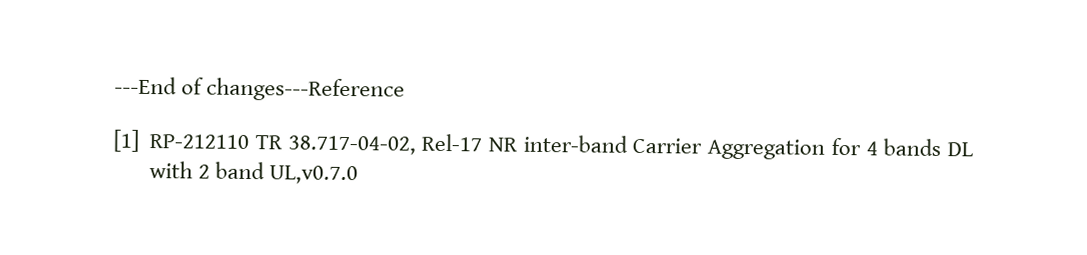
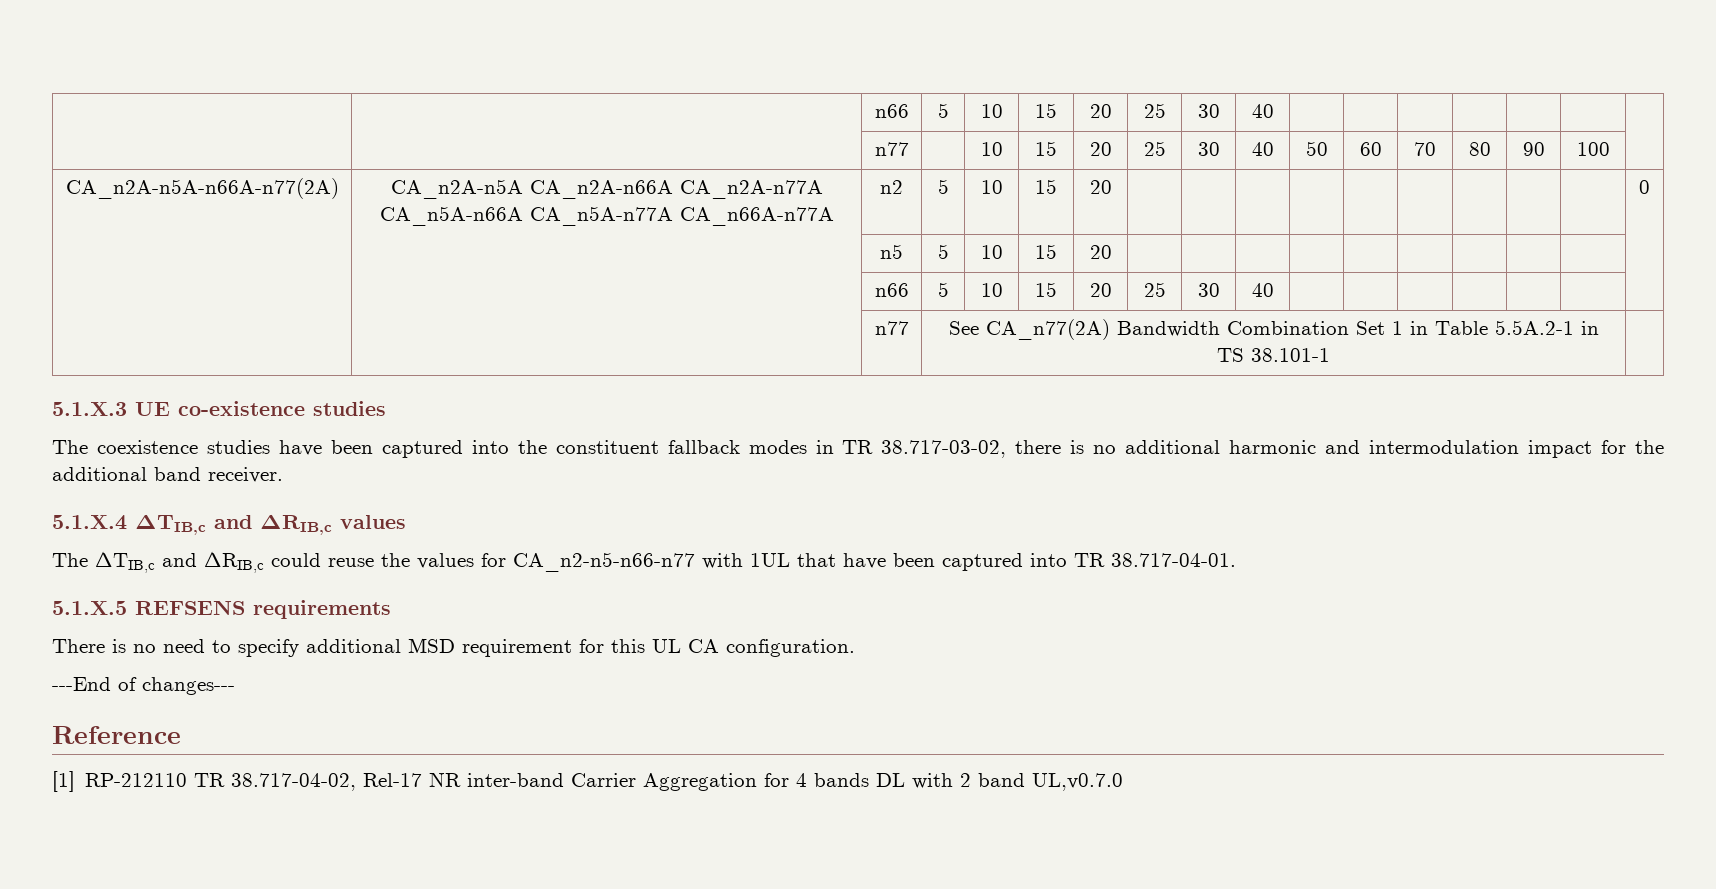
[114,76,406,102] ---End of changes---Reference -> [874,104,909,118] [937,103,949,118] [980,104,1003,118] [1035,103,1057,118] [1089,104,1112,118] [1143,103,1166,118] [1197,104,1220,118] [1251,104,1274,118] [874,142,909,156] [980,142,1003,156] [1035,141,1057,156] [1089,142,1112,156] [1143,141,1166,156] [1197,142,1220,156] [1251,142,1274,156] [1305,141,1328,156] [1359,142,1382,156] [1414,142,1436,156] [1468,142,1491,156] [1522,142,1545,156] [1576,142,1610,156] [65,178,339,199] [390,179,823,199] [379,206,834,226] [880,180,903,194] [937,179,949,194] [980,180,1003,194] [1035,179,1057,194] [1089,180,1112,194] [1639,180,1650,194] [880,244,903,259] [937,244,949,259] [980,245,1003,259] [1035,244,1057,259] [1089,245,1112,259] [874,283,909,297] [937,282,949,297] [980,283,1003,297] [1035,282,1057,297] [1089,283,1112,297] [1143,282,1166,297] [1197,283,1220,297] [1251,283,1274,297] [874,321,909,335] [948,319,1599,340] [1217,348,1330,362] [52,401,386,416] [52,440,1664,458] [52,467,283,483] [52,514,406,535] [52,551,1236,573] [52,600,391,619] [52,638,855,657] [52,677,235,695] [52,726,181,744] | | n66 | 5 | 10 | 15 | 20 | 25 | 30 | 40 | | | | | | | // | | n77 | | 10 | 15 | 20 | 25 | 30 | 40 | 50 | 60 | 70 | 80 | 90 | 100 | // CA_n2A-n5A-n66A-n77(2A) | CA_n2A-n5A CA_n2A-n66A CA_n2A-n77A CA_n5A-n66A CA_n5A-n77A CA_n66A-n77A | n2 | 5 | 10 | 15 | 20 | | | | | | | | | | 0 // | | n5 | 5 | 10 | 15 | 20 | | | | | | | | | | // | | n66 | 5 | 10 | 15 | 20 | 25 | 30 | 40 | | | | | | | // | | n77 | See CA_n77(2A) Bandwidth Combination Set 1 in Table 5.5A.2-1 in TS 38.101-1 | // 5.1.X.3 UE co-existence studies // The coexistence studies have been captured into the constituent fallback modes in TR 38.717-03-02, there is no additional harmonic and intermodulation impact for the additional band receiver. // 5.1.X.4 ∆TIB,c and ∆RIB,c values // The ΔTIB,c and ΔRIB,c could reuse the values for CA_n2-n5-n66-n77 with 1UL that have been captured into TR 38.717-04-01. // 5.1.X.5 REFSENS requirements // There is no need to specify additional MSD requirement for this UL CA configuration. // ---End of changes--- // Reference

